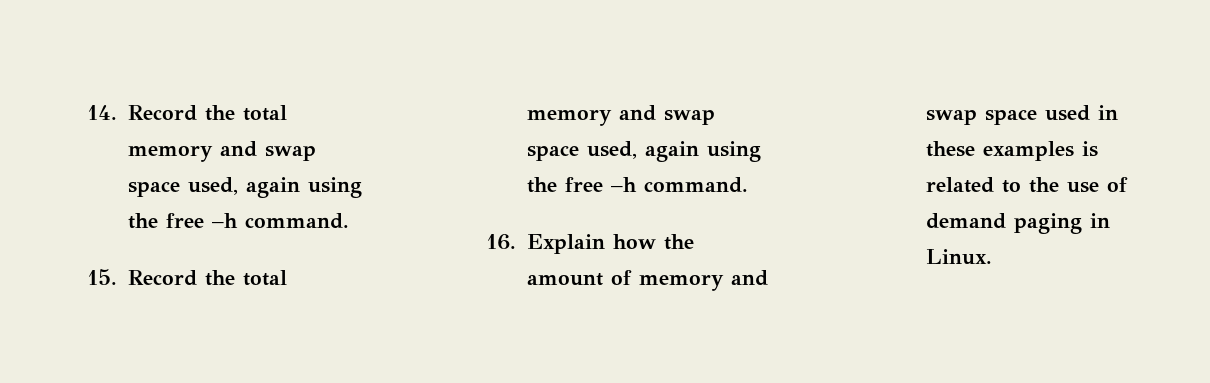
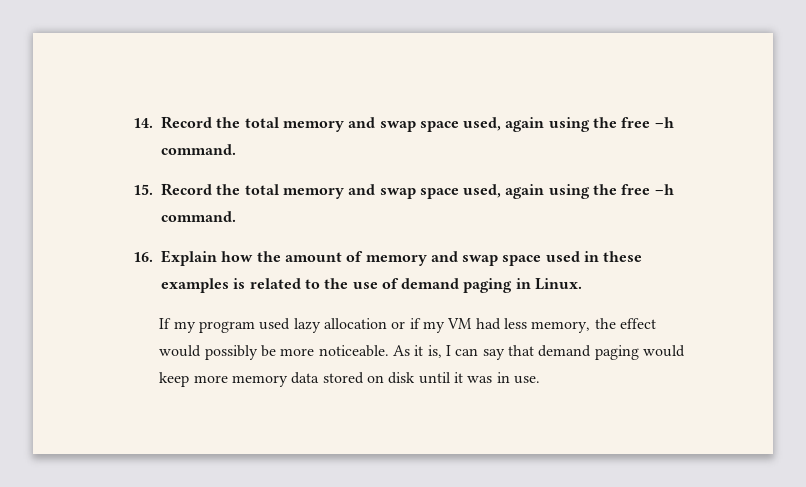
(993, 257) none -> [159,318,656,333] [159,345,685,360] [159,372,540,387] // If my program used lazy allocation or if my VM had less memory, the effect would possibly be more noticeable. As it is, I can say that demand paging would keep more memory data stored on disk until it was in use.

